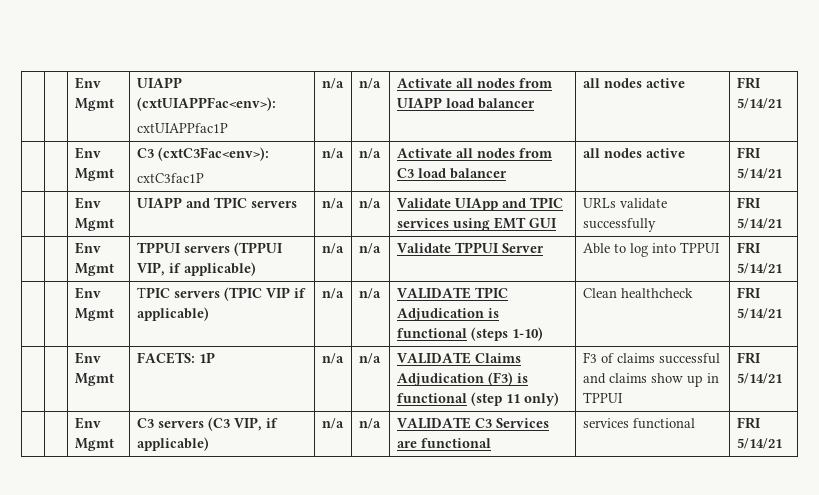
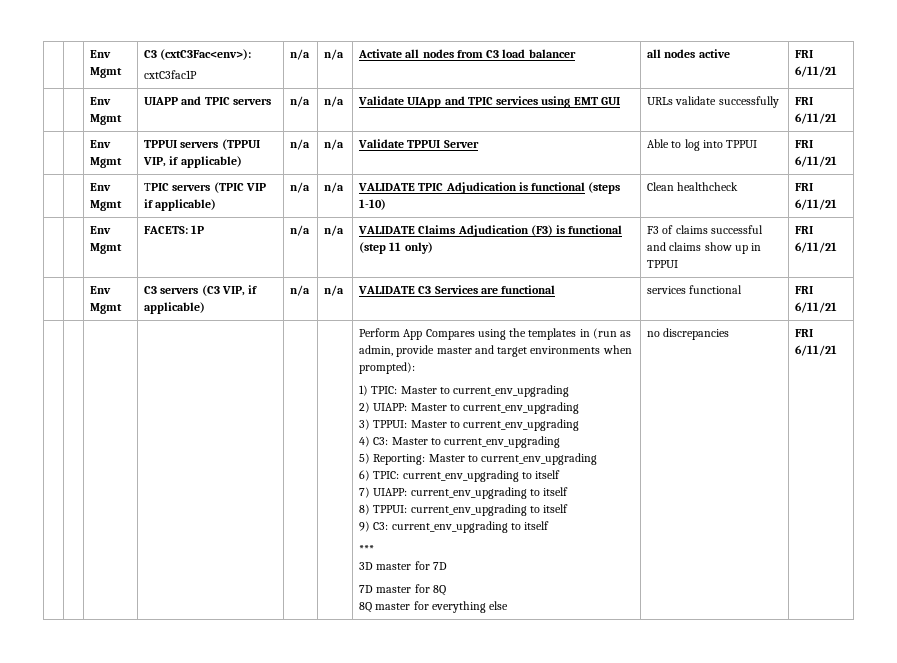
[74,77,101,89] [74,98,114,111] [136,77,182,88] [136,97,276,111] [136,123,228,133] [321,78,344,89] [358,78,381,89] [396,78,552,88] [396,97,535,109] [582,78,685,88] [736,77,761,89] [736,98,782,109] [74,147,101,159] [74,168,114,181] | | Env Mgmt | UIAPP (cxtUIAPPFac<env>): // cxtUIAPPfac1P | n/a | n/a | Activate all nodes from UIAPP load balancer | all nodes active | FRI 5/14/21 // | | Env Mgmt -> [90,50,112,58] [90,67,123,78] | | Env Mgmt
[736,168,782,179] 5/14/21 -> [795,66,838,77] 6/11/21
[736,218,782,229] 5/14/21 -> [795,113,838,124] 6/11/21
[736,263,782,274] 5/14/21 -> [795,156,838,167] 6/11/21
[736,308,782,319] 5/14/21 -> [795,199,838,210] 6/11/21
[736,373,782,384] 5/14/21 -> [795,242,838,253] 6/11/21
[736,438,782,449] 5/14/21 -> [795,302,838,313] [359,328,632,340] [359,345,632,357] [359,362,416,374] [359,385,570,397] [359,402,580,414] [359,419,580,431] [359,436,561,448] [359,453,598,465] [359,470,561,482] [359,487,569,499] [359,504,569,516] [359,521,550,533] [359,545,375,553] [359,561,447,570] [359,584,446,596] [359,601,509,613] [647,328,730,340] [795,329,814,337] [795,345,838,356] 6/11/21 // | | | | | | Perform App Compares using the templates in (run as admin, provide master and target environments when prompted): // 1) TPIC: Master to current_env_upgrading // 2) UIAPP: Master to current_env_upgrading // 3) TPPUI: Master to current_env_upgrading // 4) C3: Master to current_env_upgrading // 5) Reporting: Master to current_env_upgrading // 6) TPIC: current_env_upgrading to itself // 7) UIAPP: current_env_upgrading to itself // 8) TPPUI: current_env_upgrading to itself // 9) C3: current_env_upgrading to itself // *** // 3D master for 7D // 7D master for 8Q // 8Q master for everything else | no discrepancies | FRI 6/11/21

